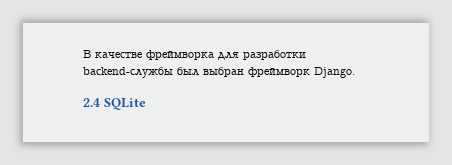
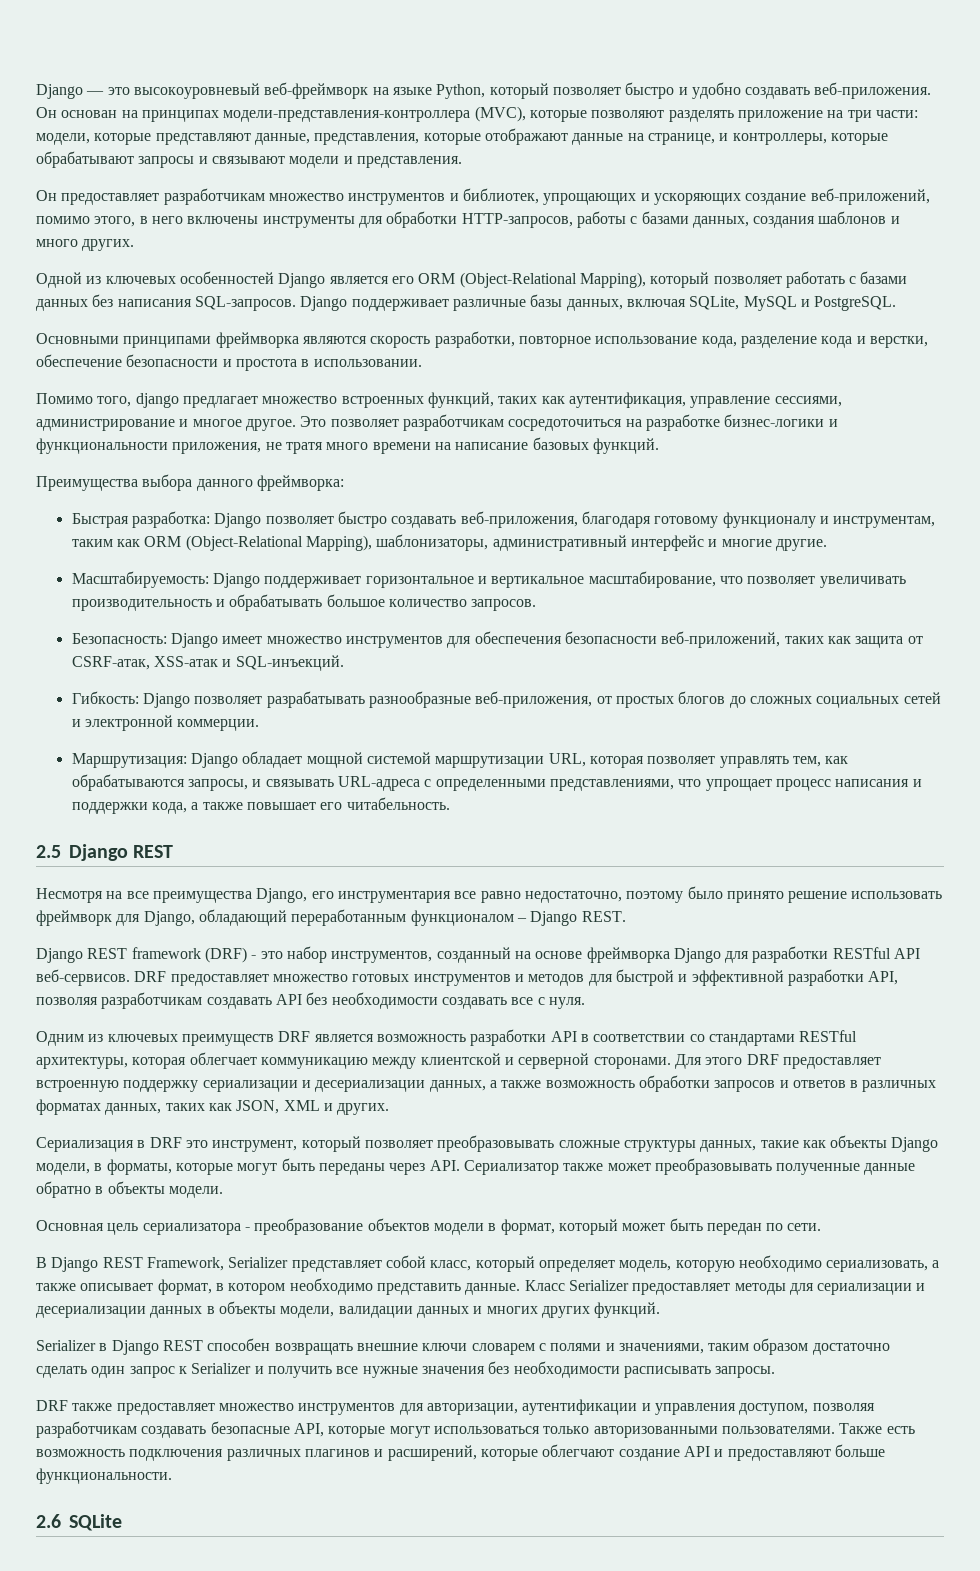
[83,50,306,60] [83,67,355,78] [83,98,100,107] В качестве фреймворка для разработки backend-службы был выбран фреймворк Django. // 2.4 -> [36,82,932,99] [36,106,918,122] [36,128,888,145] [36,151,462,168] [36,188,930,205] [36,211,900,228] [36,239,135,251] [36,271,908,288] [36,294,897,311] [36,331,928,348] [36,354,422,371] [36,392,842,408] [36,414,838,431] [36,437,659,454] [36,474,344,491] [71,511,936,528] [71,534,827,551] [71,571,906,588] [71,594,537,611] [71,631,923,648] [71,655,344,671] [71,691,941,708] [71,715,260,731] [71,751,849,768] [71,774,922,791] [71,797,450,814] [36,844,174,861] [36,886,943,903] [36,909,626,926] [36,946,921,963] [36,969,899,986] [36,992,585,1009] [36,1029,858,1046] [36,1052,881,1069] [36,1075,937,1092] [36,1099,390,1115] [36,1135,939,1152] [36,1158,916,1175] [36,1181,223,1198] [36,1218,822,1235] [36,1255,940,1272] [36,1278,926,1295] [36,1301,661,1318] [36,1338,890,1355] [36,1361,776,1378] [36,1399,875,1415] [36,1421,915,1438] [36,1444,885,1461] [36,1468,172,1484] [36,1514,61,1528] Django — это высокоуровневый веб-фреймворк на языке Python, который позволяет быстро и удобно создавать веб-приложения. Он основан на принципах модели-представления-контроллера (MVC), которые позволяют разделять приложение на три части: модели, которые представляют данные, представления, которые отображают данные на странице, и контроллеры, которые обрабатывают запросы и связывают модели и представления. // Он предоставляет разработчикам множество инструментов и библиотек, упрощающих и ускоряющих создание веб-приложений, помимо этого, в него включены инструменты для обработки HTTP-запросов, работы с базами данных, создания шаблонов и много других. // Одной из ключевых особенностей Django является его ORM (Object-Relational Mapping), который позволяет работать с базами данных без написания SQL-запросов. Django поддерживает различные базы данных, включая SQLite, MySQL и PostgreSQL. // Основными принципами фреймворка являются скорость разработки, повторное использование кода, разделение кода и верстки, обеспечение безопасности и простота в использовании. // Помимо того, django предлагает множество встроенных функций, таких как аутентификация, управление сессиями, администрирование и многое другое. Это позволяет разработчикам сосредоточиться на разработке бизнес-логики и функциональности приложения, не тратя много времени на написание базовых функций. // Преимущества выбора данного фреймворка: // Быстрая разработка: Django позволяет быстро создавать веб-приложения, благодаря готовому функционалу и инструментам, таким как ORM (Object-Relational Mapping), шаблонизаторы, административный интерфейс и многие другие. // Масштабируемость: Django поддерживает горизонтальное и вертикальное масштабирование, что позволяет увеличивать производительность и обрабатывать большое количество запросов. // Безопасность: Django имеет множество инструментов для обеспечения безопасности веб-приложений, таких как защита от CSRF-атак, XSS-атак и SQL-инъекций. // Гибкость: Django позволяет разрабатывать разнообразные веб-приложения, от простых блогов до сложных социальных сетей и электронной коммерции. // Маршрутизация: Django обладает мощной системой маршрутизации URL, которая позволяет управлять тем, как обрабатываются запросы, и связывать URL-адреса с определенными представлениями, что упрощает процесс написания и поддержки кода, а также повышает его читабельность. // 2.5 Django REST // Несмотря на все преимущества Django, его инструментария все равно недостаточно, поэтому было принято решение использовать фреймворк для Django, обладающий переработанным функционалом – Django REST. // Django REST framework (DRF) - это набор инструментов, созданный на основе фреймворка Django для разработки RESTful API веб-сервисов. DRF предоставляет множество готовых инструментов и методов для быстрой и эффективной разработки API, позволяя разработчикам создавать API без необходимости создавать все с нуля. // Одним из ключевых преимуществ DRF является возможность разработки API в соответствии со стандартами RESTful архитектуры, которая облегчает коммуникацию между клиентской и серверной сторонами. Для этого DRF предоставляет встроенную поддержку сериализации и десериализации данных, а также возможность обработки запросов и ответов в различных форматах данных, таких как JSON, XML и других. // Сериализация в DRF это инструмент, который позволяет преобразовывать сложные структуры данных, такие как объекты Django модели, в форматы, которые могут быть переданы через API. Сериализатор также может преобразовывать полученные данные обратно в объекты модели. // Основная цель сериализатора - преобразование объектов модели в формат, который может быть передан по сети. // В Django REST Framework, Serializer представляет собой класс, который определяет модель, которую необходимо сериализовать, а также описывает формат, в котором необходимо представить данные. Класс Serializer предоставляет методы для сериализации и десериализации данных в объекты модели, валидации данных и многих других функций. // Serializer в Django REST способен возвращать внешние ключи словарем с полями и значениями, таким образом достаточно сделать один запрос к Serializer и получить все нужные значения без необходимости расписывать запросы. // DRF также предоставляет множество инструментов для авторизации, аутентификации и управления доступом, позволяя разработчикам создавать безопасные API, которые могут использоваться только авторизованными пользователями. Также есть возможность подключения различных плагинов и расширений, которые облегчают создание API и предоставляют больше функциональности. // 2.6

